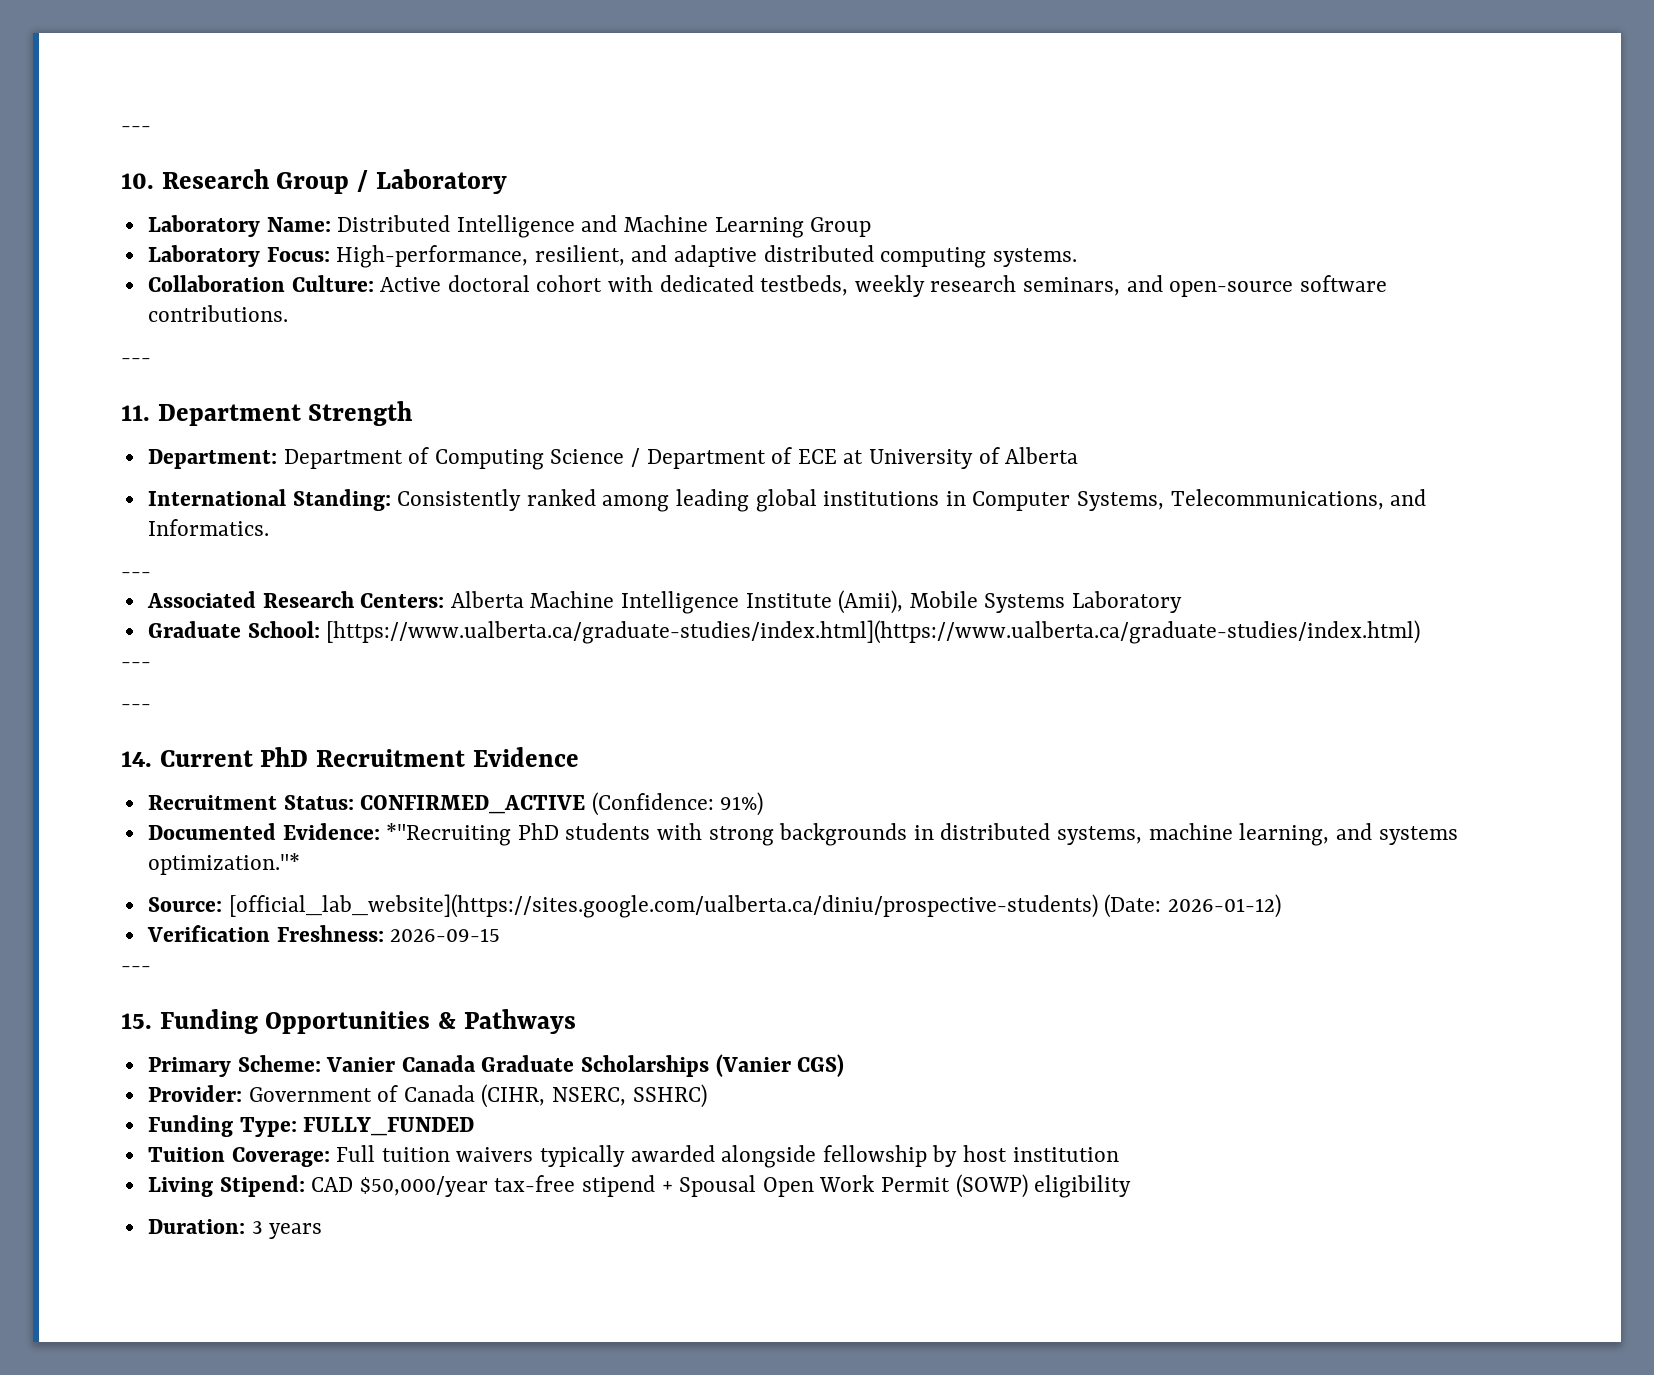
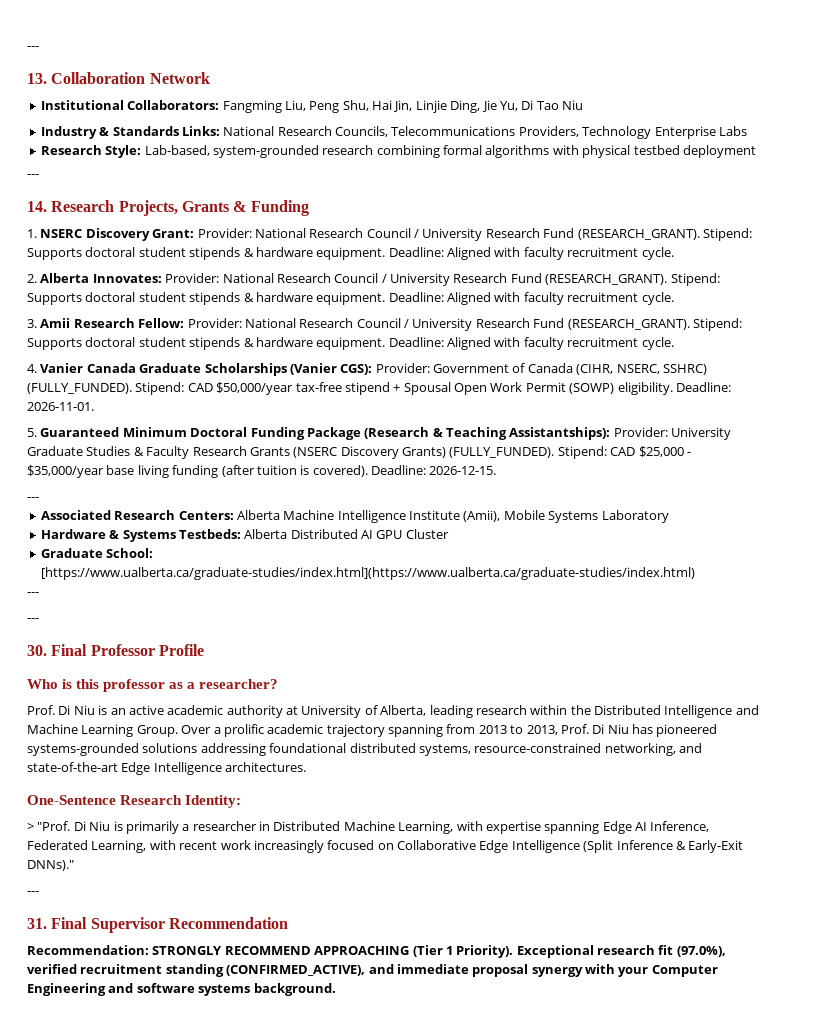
[121,126,151,132] [121,169,507,194] [147,215,872,238] [147,245,1077,268] [147,275,1387,297] [147,305,288,322] [121,358,151,364] [121,401,414,426] [147,447,1079,470] [147,489,1427,512] [147,519,269,536] --- // 10. Research Group / Laboratory // Laboratory Name: Distributed Intelligence and Machine Learning Group // Laboratory Focus: High-performance, resilient, and adaptive distributed computing systems. // Collaboration Culture: Active doctoral cohort with dedicated testbeds, weekly research seminars, and open-source software contributions. // --- // 11. Department Strength // Department: Department of Computing Science / Department of ECE at University of Alberta // International Standing: Consistently ranked among leading global institutions in Computer Systems, Telecommunications, and Informatics. -> [27,46,39,50] [27,72,210,84] [40,100,583,113] [40,126,747,139] [40,145,756,158] [27,174,39,178] [27,200,309,216] [27,228,752,241] [27,247,674,260] [27,273,720,286] [27,292,674,305] [27,318,742,331] [27,337,674,350] [27,363,707,376] [27,382,731,395] [27,402,94,411] [27,427,732,440] [27,446,691,459] [27,465,497,478] --- // 13. Collaboration Network // Institutional Collaborators: Fangming Liu, Peng Shu, Hai Jin, Linjie Ding, Jie Yu, Di Tao Niu // Industry & Standards Links: National Research Councils, Telecommunications Providers, Technology Enterprise Labs // Research Style: Lab-based, system-grounded research combining formal algorithms with physical testbed deployment // --- // 14. Research Projects, Grants & Funding // 1. NSERC Discovery Grant: Provider: National Research Council / University Research Fund (RESEARCH_GRANT). Stipend: Supports doctoral student stipends & hardware equipment. Deadline: Aligned with faculty recruitment cycle. // 2. Alberta Innovates: Provider: National Research Council / University Research Fund (RESEARCH_GRANT). Stipend: Supports doctoral student stipends & hardware equipment. Deadline: Aligned with faculty recruitment cycle. // 3. Amii Research Fellow: Provider: National Research Council / University Research Fund (RESEARCH_GRANT). Stipend: Supports doctoral student stipends & hardware equipment. Deadline: Aligned with faculty recruitment cycle. // 4. Vanier Canada Graduate Scholarships (Vanier CGS): Provider: Government of Canada (CIHR, NSERC, SSHRC) (FULLY_FUNDED). Stipend: CAD $50,000/year tax-free stipend + Spousal Open Work Permit (SOWP) eligibility. Deadline: 2026-11-01. // 5. Guaranteed Minimum Doctoral Funding Package (Research & Teaching Assistantships): Provider: University Graduate Studies & Faculty Research Grants (NSERC Discovery Grants) (FULLY_FUNDED). Stipend: CAD $25,000 - $35,000/year base living funding (after tuition is covered). Deadline: 2026-12-15.
(1183, 602) none -> [40,529,449,542] // Hardware & Systems Testbeds: Alberta Distributed AI GPU Cluster
[121,747,579,767] [147,792,764,816] [147,823,1458,846] [147,853,300,875] [147,894,1281,918] [146,925,501,942] [121,966,151,972] [121,1009,576,1034] [147,1054,845,1077] [147,1084,707,1108] [147,1115,475,1137] [147,1145,1119,1168] [147,1174,1132,1198] [147,1219,323,1239] 14. Current PhD Recruitment Evidence // Recruitment Status: CONFIRMED_ACTIVE (Confidence: 91%) // Documented Evidence: *"Recruiting PhD students with strong backgrounds in distributed systems, machine learning, and systems optimization."* // Source: [official_lab_website](https://sites.google.com/ualberta.ca/diniu/prospective-students) (Date: 2026-01-12) // Verification Freshness: 2026-09-15 // --- // 15. Funding Opportunities & Pathways // Primary Scheme: Vanier Canada Graduate Scholarships (Vanier CGS) // Provider: Government of Canada (CIHR, NSERC, SSHRC) // Funding Type: FULLY_FUNDED // Tuition Coverage: Full tuition waivers typically awarded alongside fellowship by host institution // Living Stipend: CAD $50,000/year tax-free stipend + Spousal Open Work Permit (SOWP) eligibility // Duration: 3 years -> [27,644,204,656] [27,679,279,692] [27,705,759,718] [27,724,718,737] [27,743,702,756] [27,762,307,775] [27,795,242,808] [27,821,710,834] [27,840,744,853] [27,860,74,871] [27,891,39,895] [27,917,288,933] [27,945,726,958] [27,964,718,977] [27,983,336,996] 30. Final Professor Profile // Who is this professor as a researcher? // Prof. Di Niu is an active academic authority at University of Alberta, leading research within the Distributed Intelligence and Machine Learning Group. Over a prolific academic trajectory spanning from 2013 to 2013, Prof. Di Niu has pioneered systems-grounded solutions addressing foundational distributed systems, resource-constrained networking, and state-of-the-art Edge Intelligence architectures. // One-Sentence Research Identity: // > "Prof. Di Niu is primarily a researcher in Distributed Machine Learning, with expertise spanning Edge AI Inference, Federated Learning, with recent work increasingly focused on Collaborative Edge Intelligence (Split Inference & Early-Exit DNNs)." // --- // 31. Final Supervisor Recommendation // Recommendation: STRONGLY RECOMMEND APPROACHING (Tier 1 Priority). Exceptional research fit (97.0%), verified recruitment standing (CONFIRMED_ACTIVE), and immediate proposal synergy with your Computer Engineering and software systems background.

